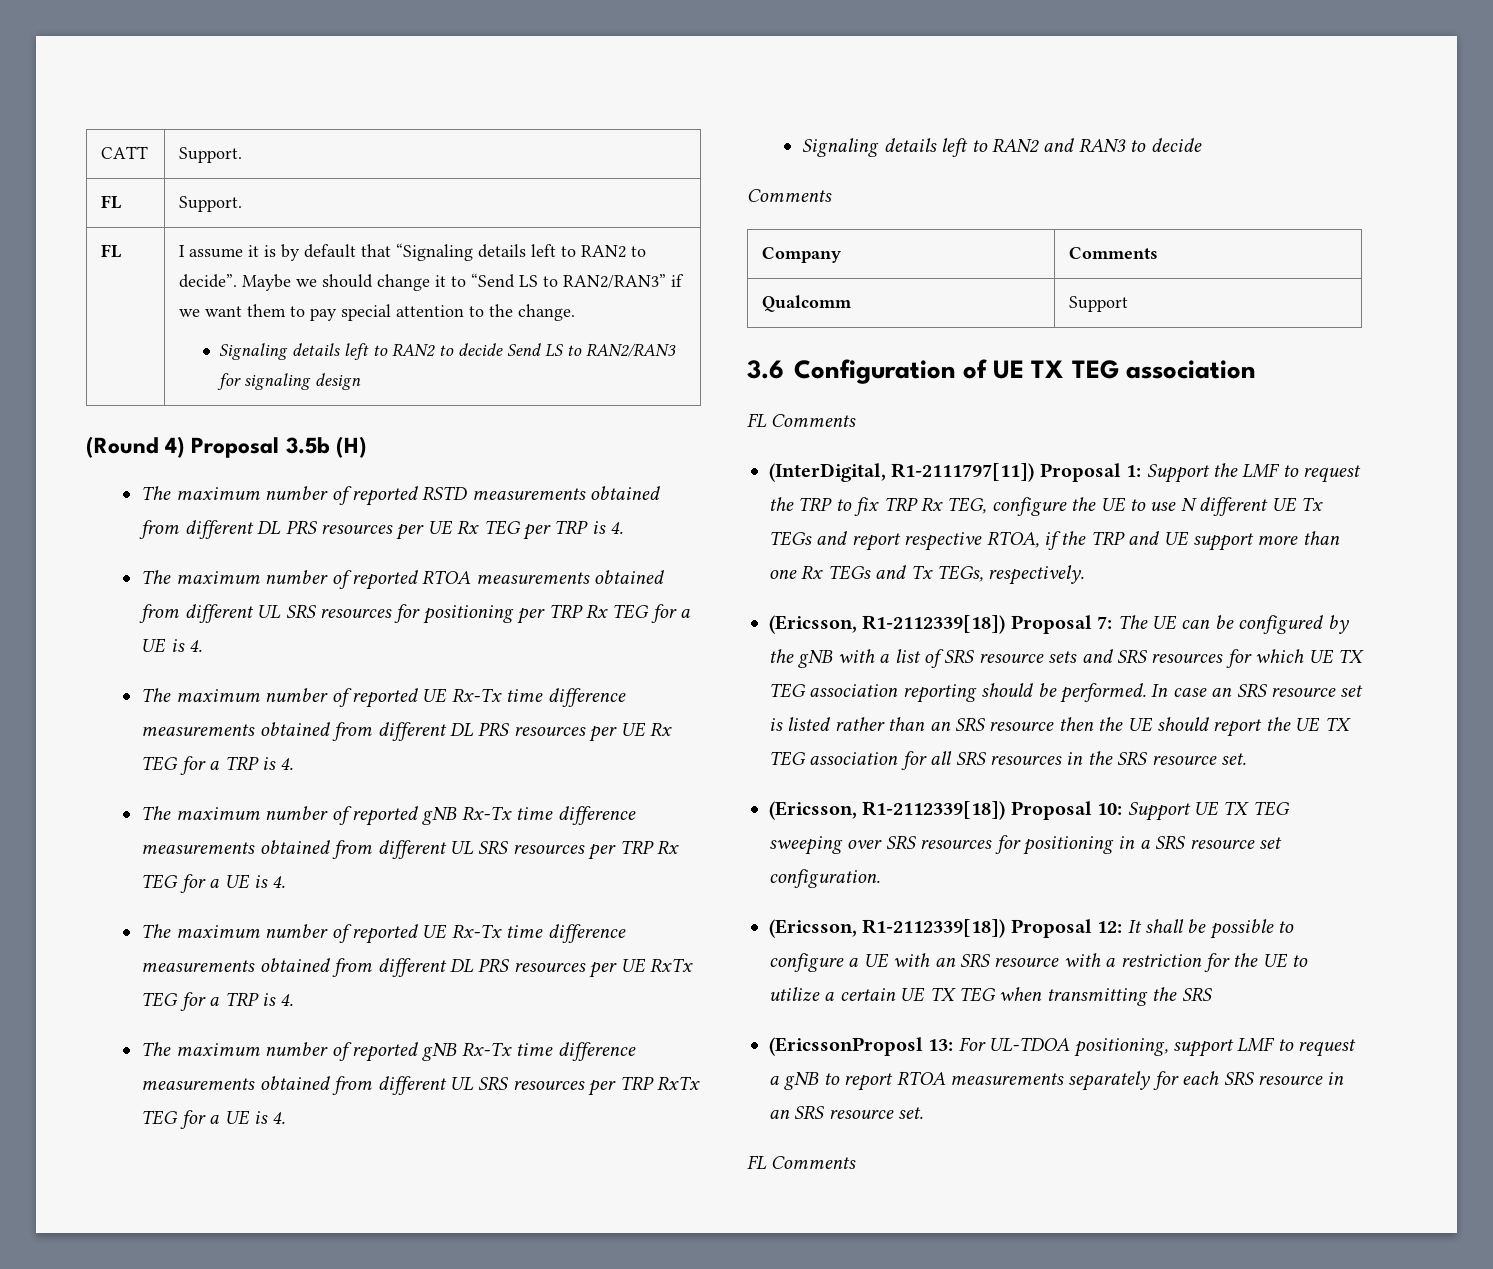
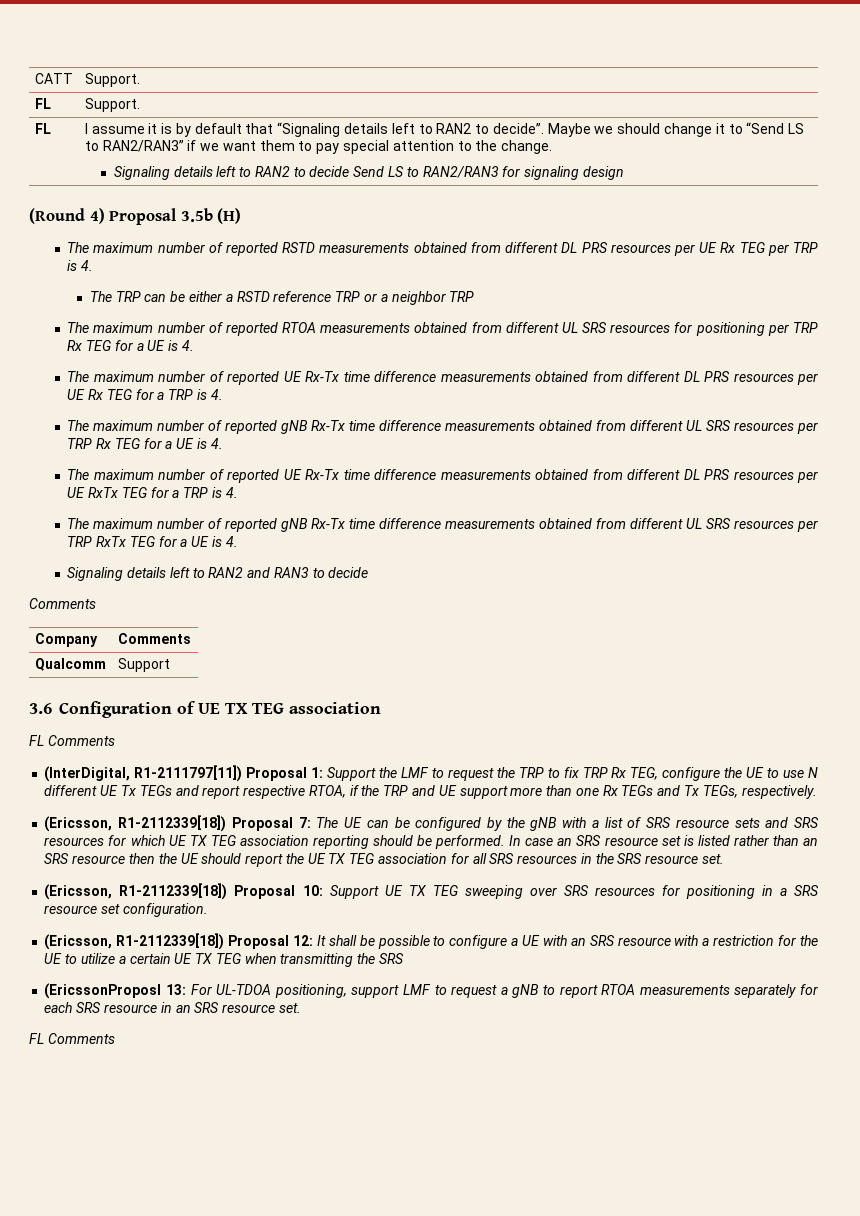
(624, 528) none -> [89,291,475,305] // The TRP can be either a RSTD reference TRP or a neighbor TRP

